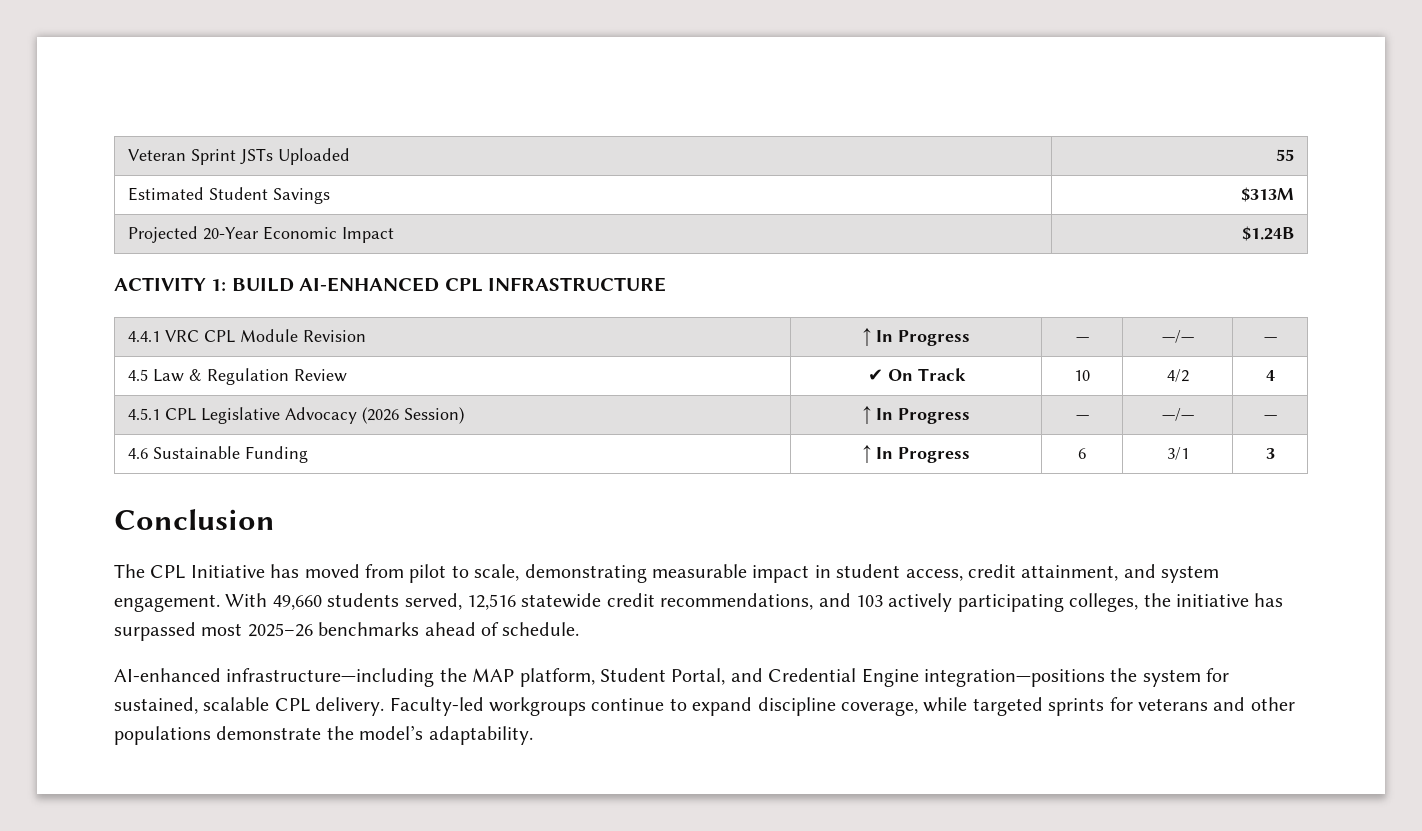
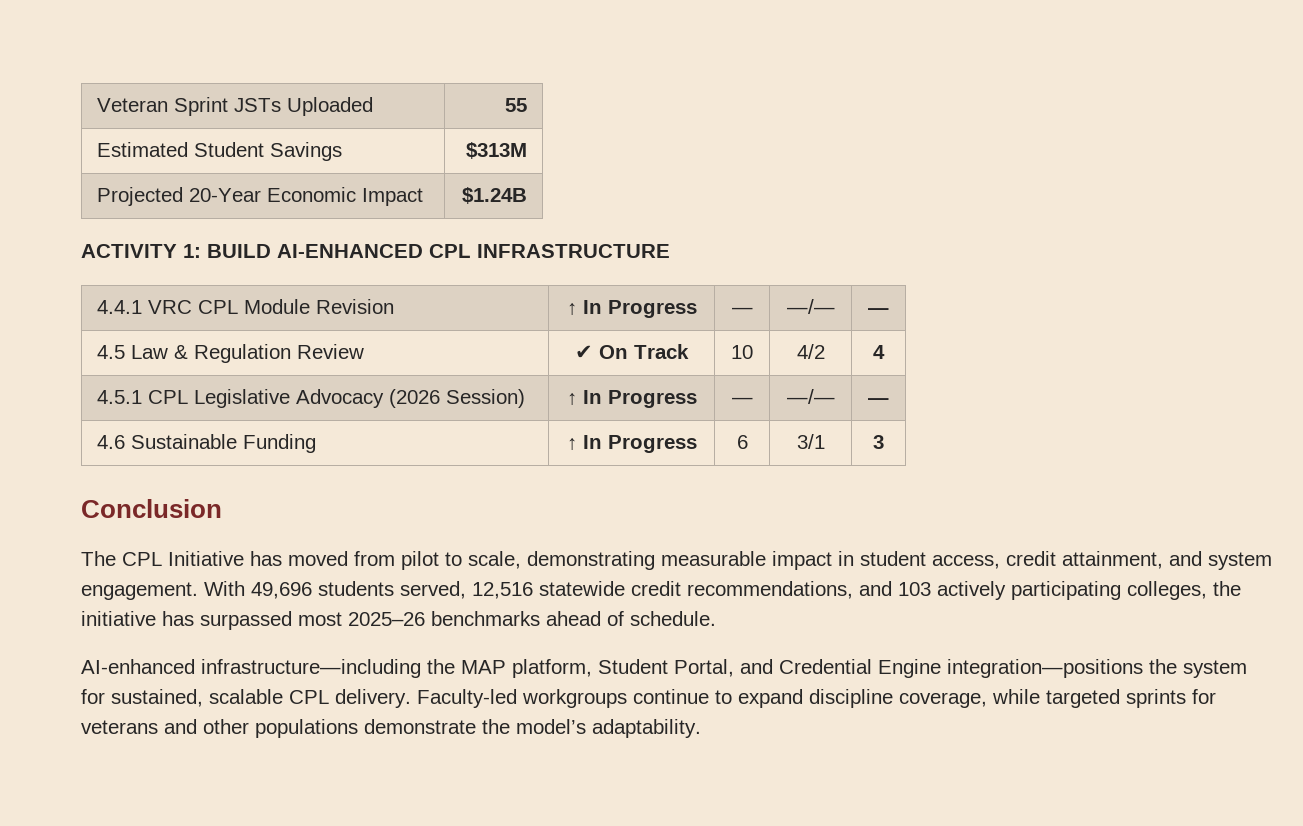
[272,595,322,610] 49,660 -> [251,582,312,599] 49,696

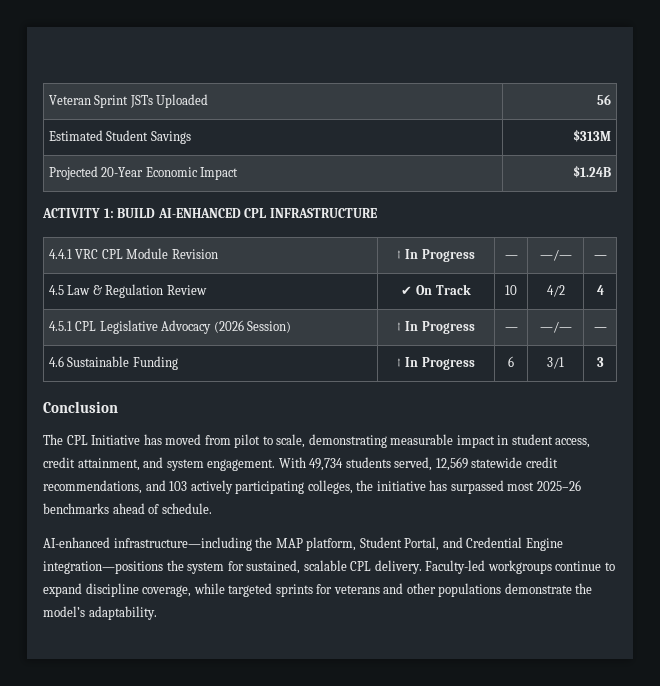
[504,98,527,112] 55 -> [597,94,612,105] 56
[251,582,312,599] 49,696 -> [309,458,344,471] 49,734
[472,582,533,599] 12,516 -> [435,457,468,471] 12,569

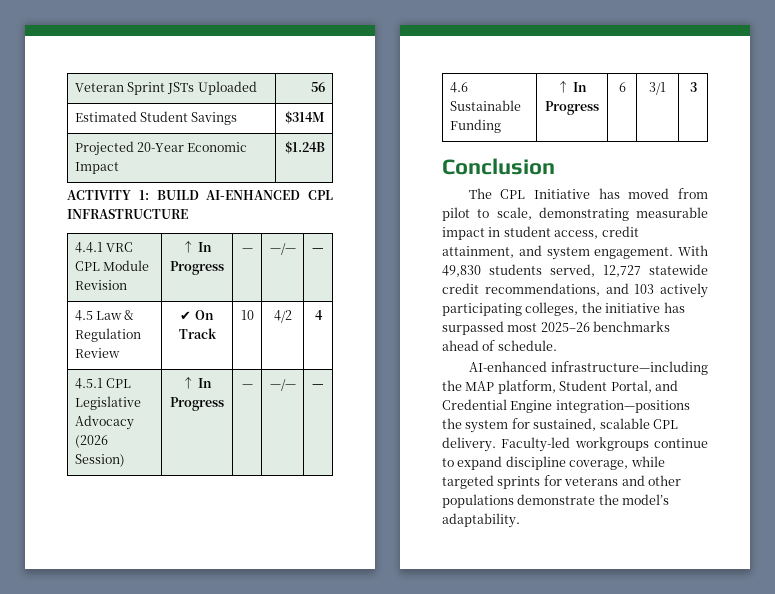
[573,129,612,142] $313M -> [285,111,326,124] $314M
[309,458,344,471] 49,734 -> [442,265,481,277] 49,830
[435,457,468,471] 12,569 -> [603,265,641,277] 12,727

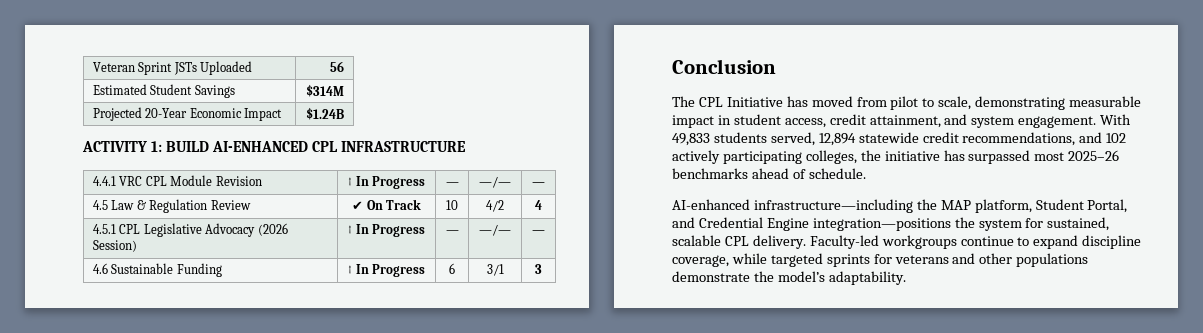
[442,265,481,277] 49,830 -> [672,133,710,146] 49,833
[603,265,641,277] 12,727 -> [818,133,856,146] 12,894
[634,284,655,294] 103 -> [1106,133,1127,143] 102

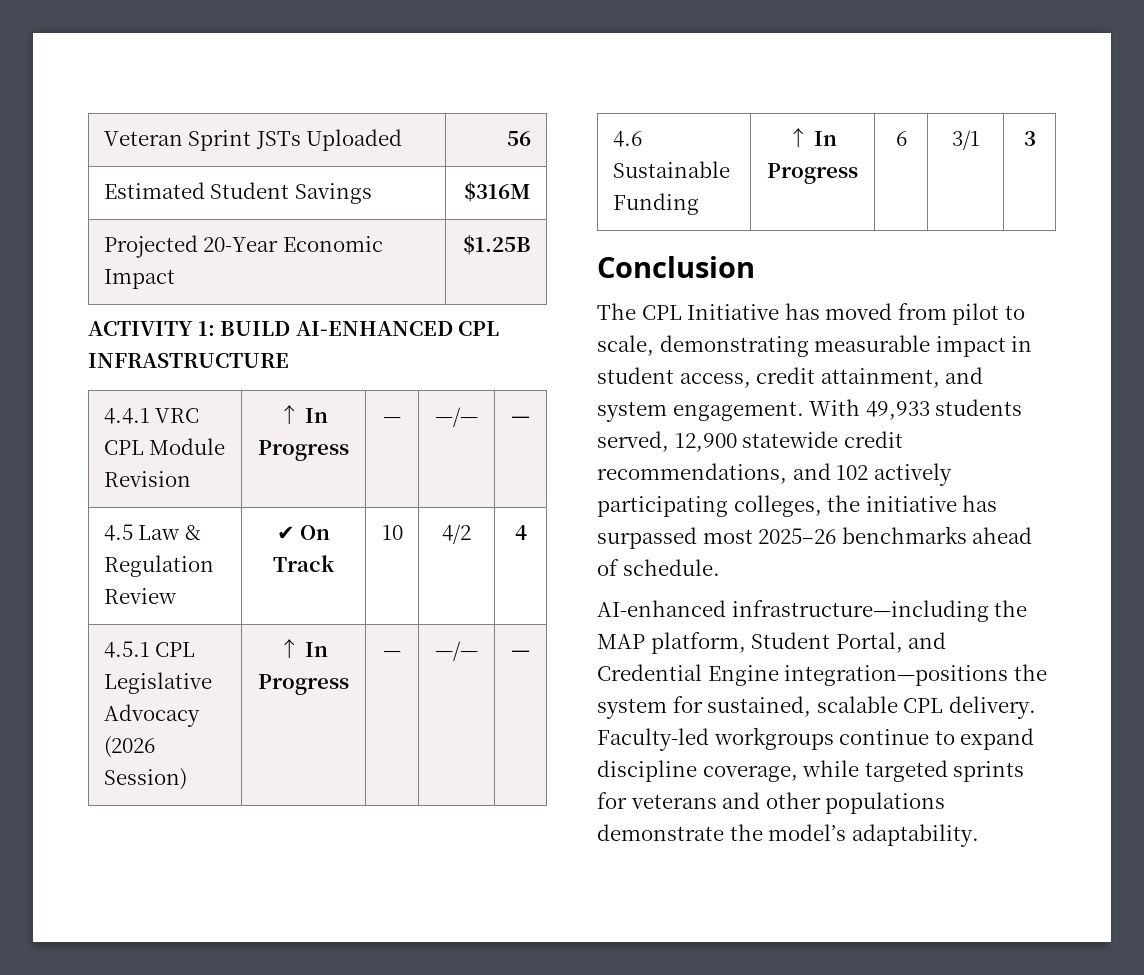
[306,84,345,97] $314M -> [464,181,532,202] $316M
[306,107,345,120] $1.24B -> [463,234,532,255] $1.25B
[672,133,710,146] 49,833 -> [865,401,930,420] 49,933
[818,133,856,146] 12,894 -> [674,433,737,452] 12,900

